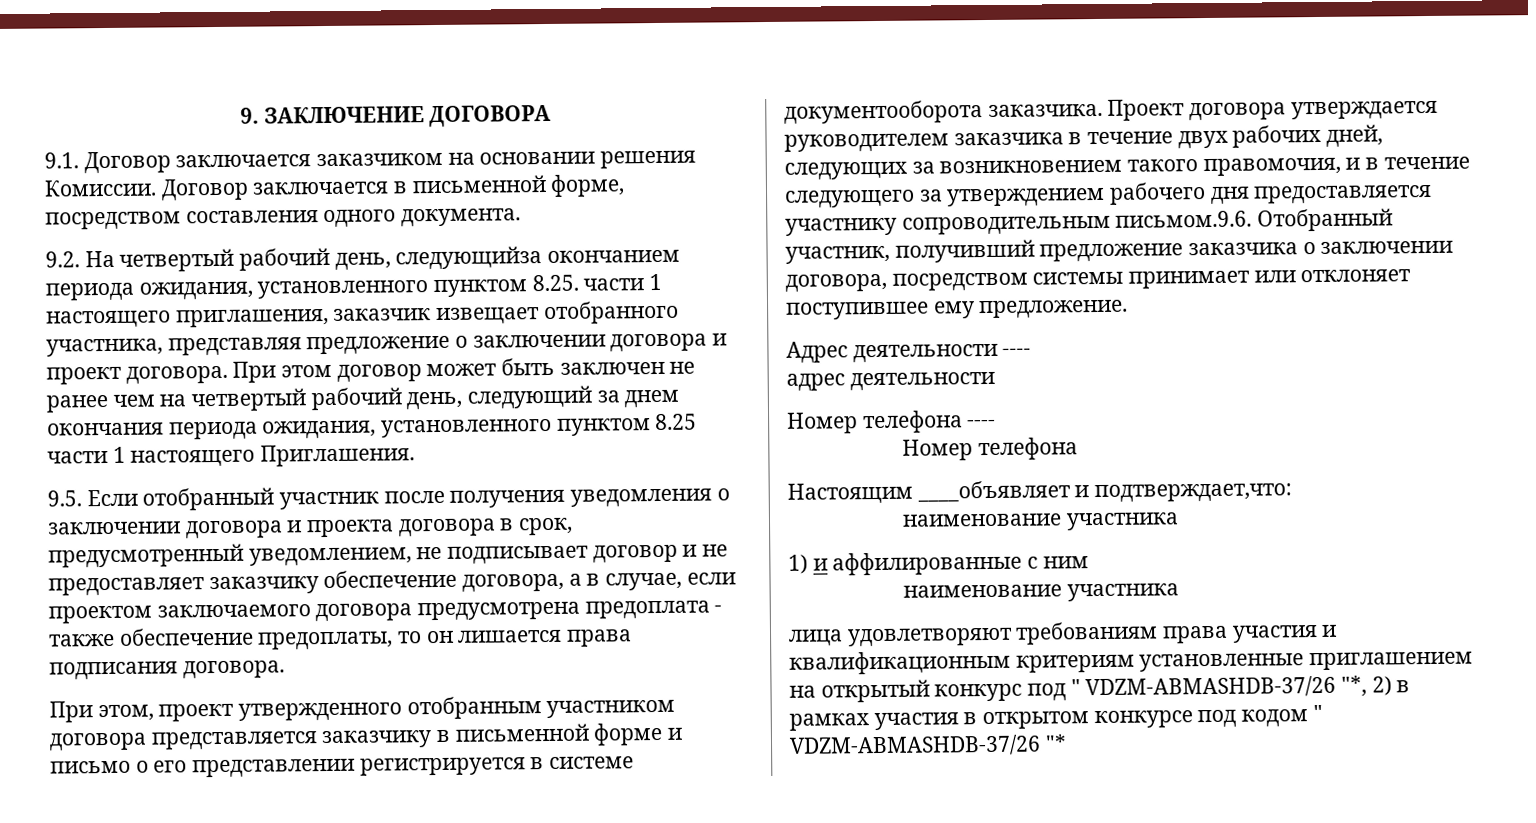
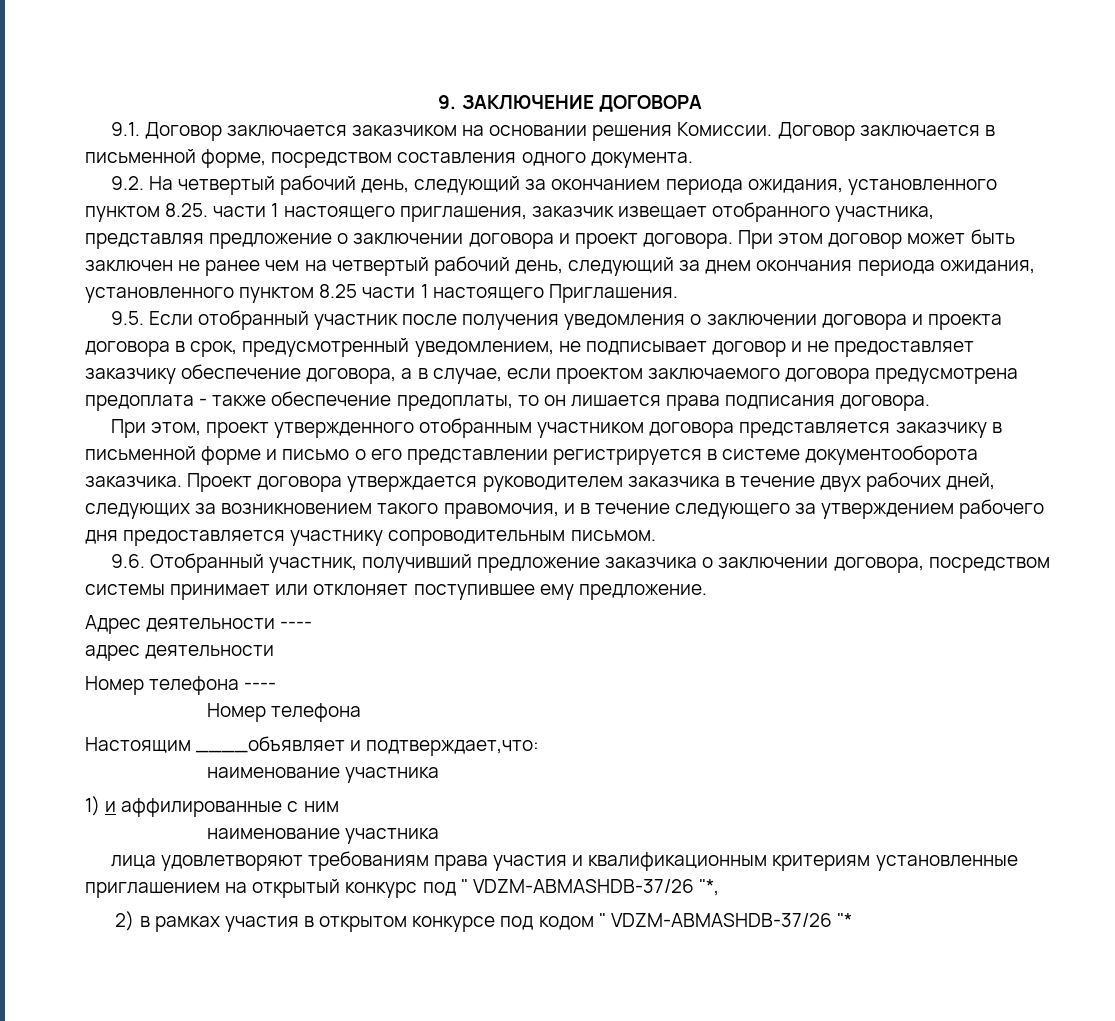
[395,246,543,270] следующийза -> [414,176,547,195] следующий за
[1115,210,1253,228] письмом.9.6. -> [570,530,656,541] [110,554,145,568] письмом. // 9.6.
(1368, 686) none -> (719, 887) //

